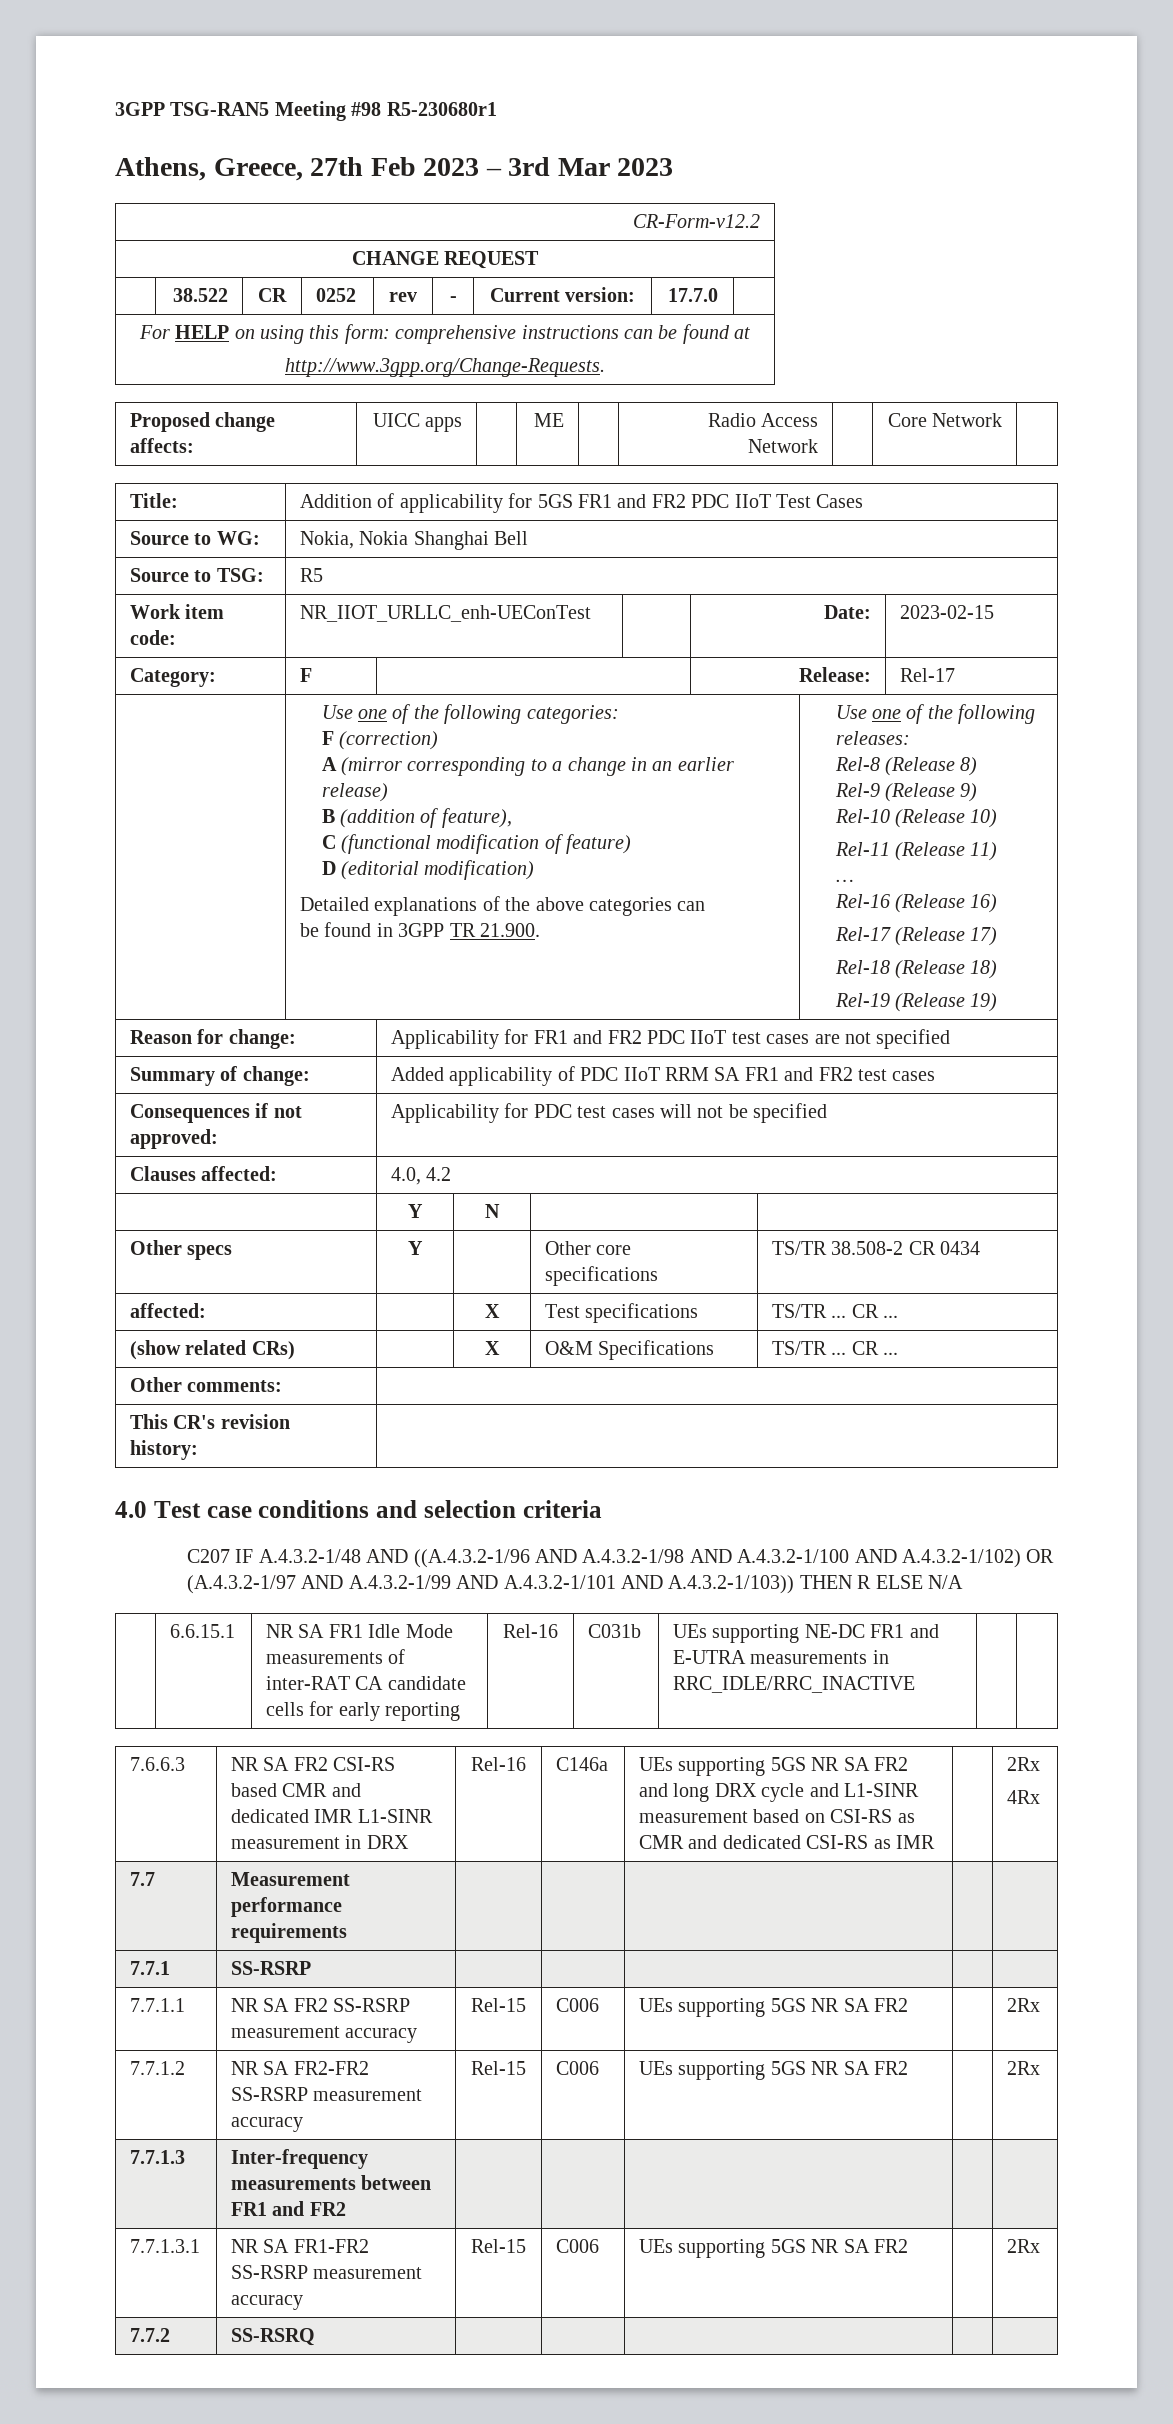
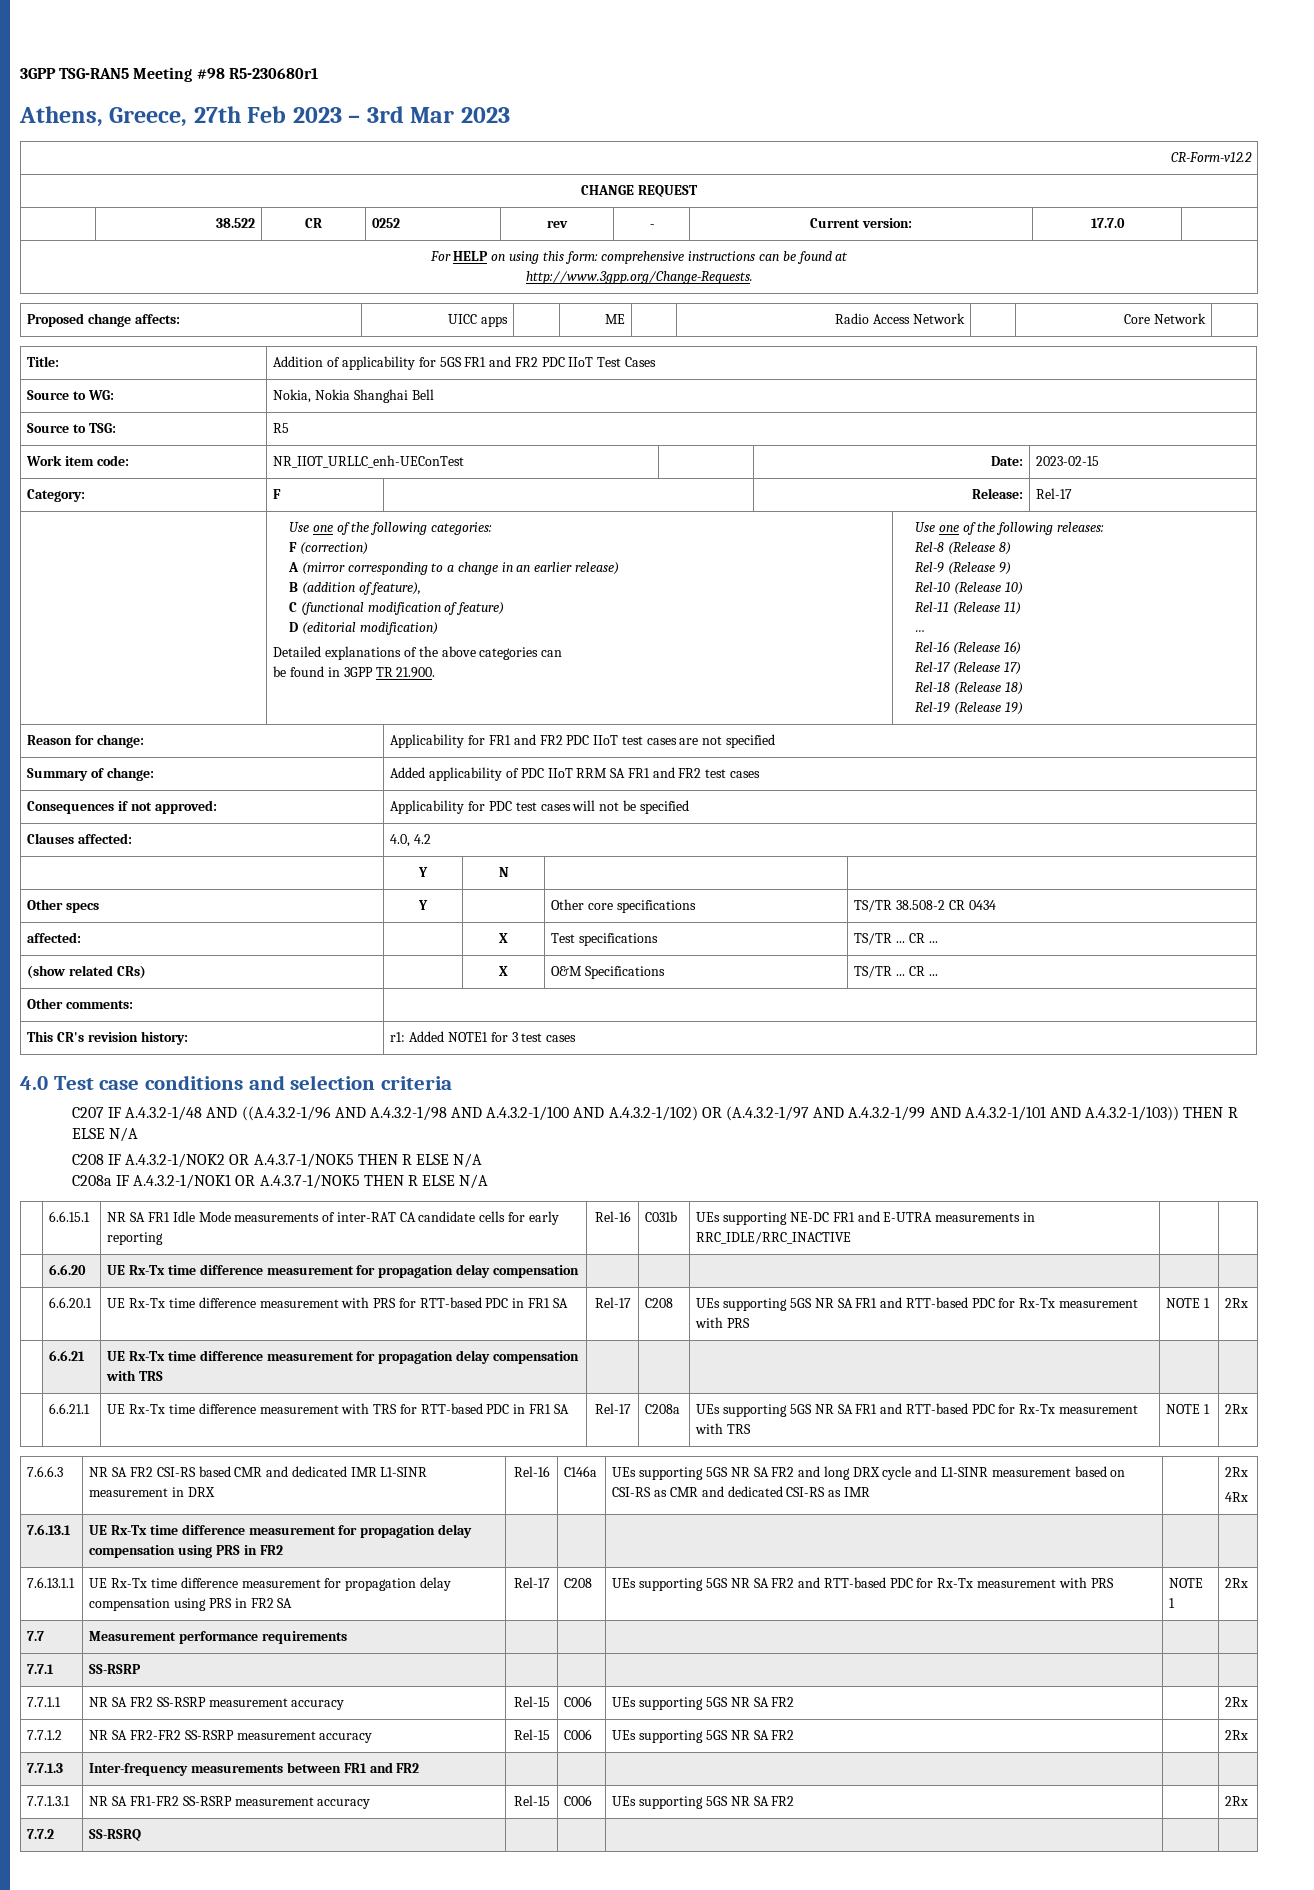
(199, 1450) none -> [390,1031,577,1042] r1: Added NOTE1 for 3 test cases
(963, 1582) none -> [71,1153,483,1168] [71,1174,489,1189] // C208 IF A.4.3.2-1/NOK2 OR A.4.3.7-1/NOK5 THEN R ELSE N/A // C208a IF A.4.3.2-1/NOK1 OR A.4.3.7-1/NOK5 THEN R ELSE N/A
(916, 1684) none -> [49,1264,87,1275] [107,1264,579,1278] [49,1297,93,1308] [107,1297,568,1308] [594,1297,631,1308] [645,1298,674,1308] [696,1297,1139,1311] [695,1317,751,1328] [1166,1298,1211,1308] [1225,1298,1249,1308] [49,1350,86,1361] [107,1350,579,1364] [106,1370,164,1381] [49,1403,91,1414] [107,1403,569,1414] [594,1403,631,1414] [645,1404,681,1414] [696,1403,1139,1417] [695,1423,752,1434] [1166,1404,1211,1414] [1225,1404,1249,1414] // | 6.6.20 | UE Rx-Tx time difference measurement for propagation delay compensation | | | | | // | 6.6.20.1 | UE Rx-Tx time difference measurement with PRS for RTT-based PDC in FR1 SA | Rel-17 | C208 | UEs supporting 5GS NR SA FR1 and RTT-based PDC for Rx-Tx measurement with PRS | NOTE 1 | 2Rx // | 6.6.21 | UE Rx-Tx time difference measurement for propagation delay compensation with TRS | | | | | // | 6.6.21.1 | UE Rx-Tx time difference measurement with TRS for RTT-based PDC in FR1 SA | Rel-17 | C208a | UEs supporting 5GS NR SA FR1 and RTT-based PDC for Rx-Tx measurement with TRS | NOTE 1 | 2Rx
(1041, 1797) none -> [27,1524,72,1535] [89,1524,472,1538] [89,1545,283,1558] [27,1577,76,1588] [89,1577,451,1591] [89,1598,293,1611] [513,1577,550,1588] [564,1578,593,1588] [612,1577,1114,1591] [1169,1578,1204,1588] [1169,1598,1176,1608] [1225,1578,1249,1588] // 7.6.13.1 | UE Rx-Tx time difference measurement for propagation delay compensation using PRS in FR2 | | | | | // 7.6.13.1.1 | UE Rx-Tx time difference measurement for propagation delay compensation using PRS in FR2 SA | Rel-17 | C208 | UEs supporting 5GS NR SA FR2 and RTT-based PDC for Rx-Tx measurement with PRS | NOTE 1 | 2Rx

